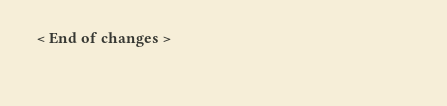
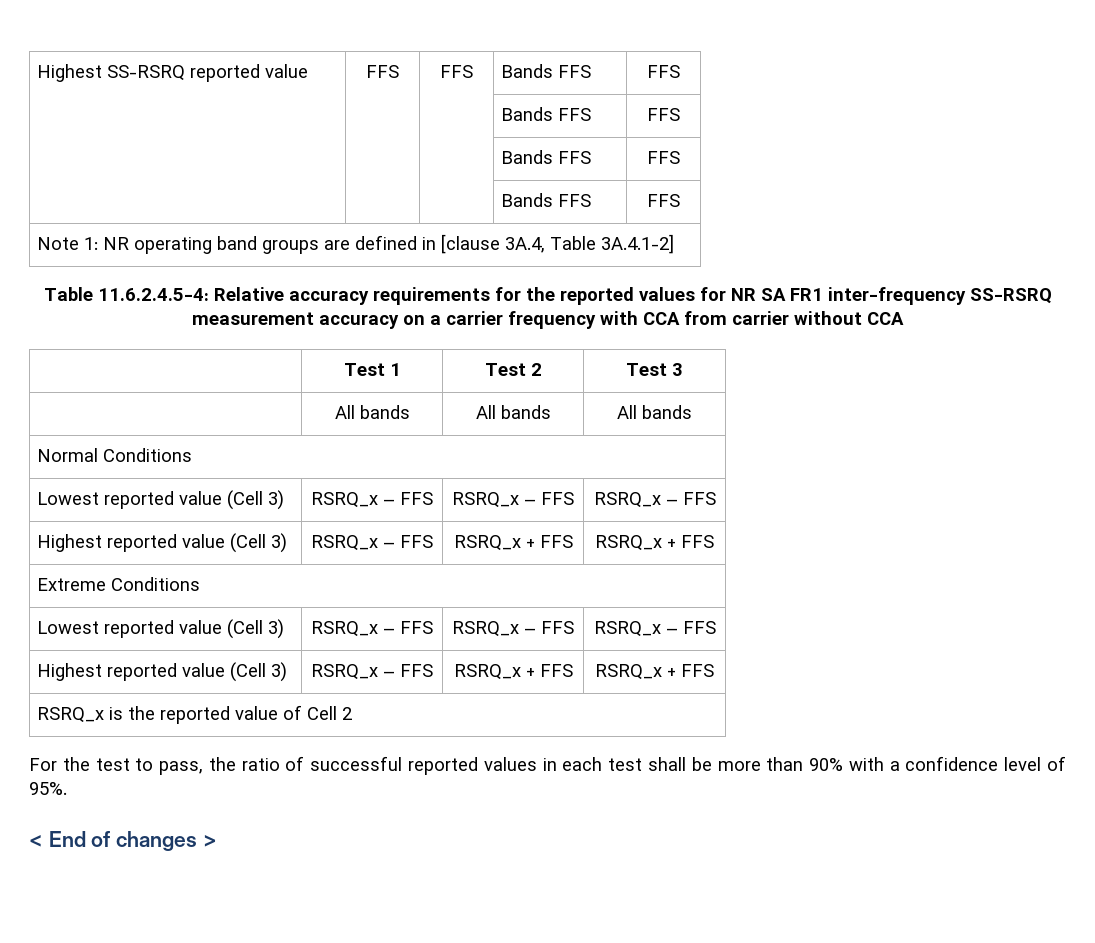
(37, 39) none -> [36,64,308,82] [366,65,399,78] [440,65,473,78] [500,64,591,78] [647,65,680,78] [500,107,591,121] [647,108,680,121] [500,150,591,164] [647,151,680,164] [500,193,591,207] [647,194,680,207] [36,234,674,254] [43,287,1052,305] [192,311,904,329] [343,363,401,376] [484,363,542,376] [626,363,683,376] [334,405,410,419] [475,405,551,419] [617,405,692,419] [36,448,192,462] [36,490,284,510] [311,492,433,508] [452,492,574,508] [593,492,716,508] [36,533,287,553] [311,535,433,551] [453,535,573,551] [595,535,714,551] [36,577,200,591] [36,619,284,639] [311,621,433,637] [452,621,574,637] [593,621,716,637] [36,662,287,682] [311,664,433,680] [453,664,573,680] [595,664,714,680] [36,705,352,724] [29,756,1066,775] [29,782,67,795] Highest SS-RSRQ reported value | FFS | FFS | Bands FFS | FFS // | | | Bands FFS | FFS // | | | Bands FFS | FFS // | | | Bands FFS | FFS // Note 1: NR operating band groups are defined in [clause 3A.4, Table 3A.4.1-2] // Table 11.6.2.4.5-4: Relative accuracy requirements for the reported values for NR SA FR1 inter-frequency SS-RSRQ measurement accuracy on a carrier frequency with CCA from carrier without CCA // | Test 1 | Test 2 | Test 3 // | All bands | All bands | All bands // Normal Conditions // Lowest reported value (Cell 3) | RSRQ_x – FFS | RSRQ_x – FFS | RSRQ_x – FFS // Highest reported value (Cell 3) | RSRQ_x – FFS | RSRQ_x + FFS | RSRQ_x + FFS // Extreme Conditions // Lowest reported value (Cell 3) | RSRQ_x – FFS | RSRQ_x – FFS | RSRQ_x – FFS // Highest reported value (Cell 3) | RSRQ_x – FFS | RSRQ_x + FFS | RSRQ_x + FFS // RSRQ_x is the reported value of Cell 2 // For the test to pass, the ratio of successful reported values in each test shall be more than 90% with a confidence level of 95%. //

